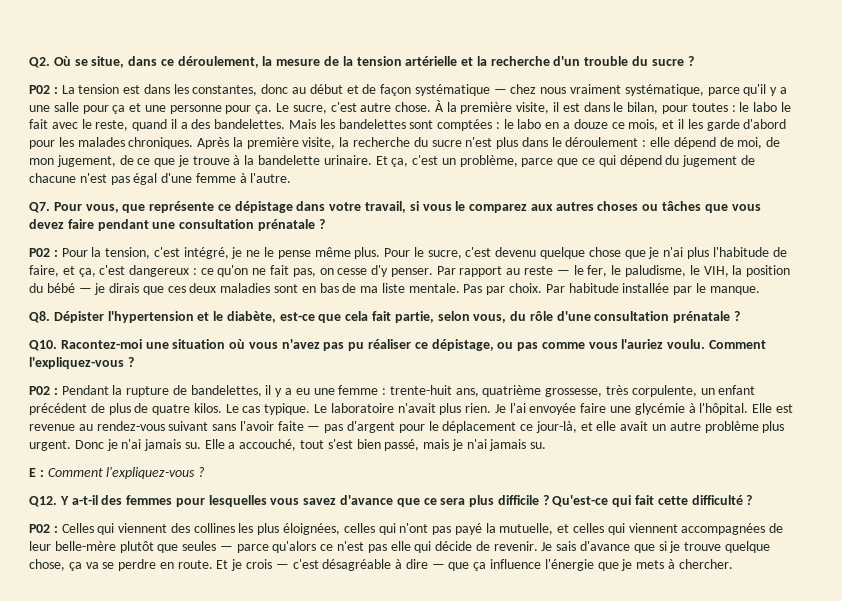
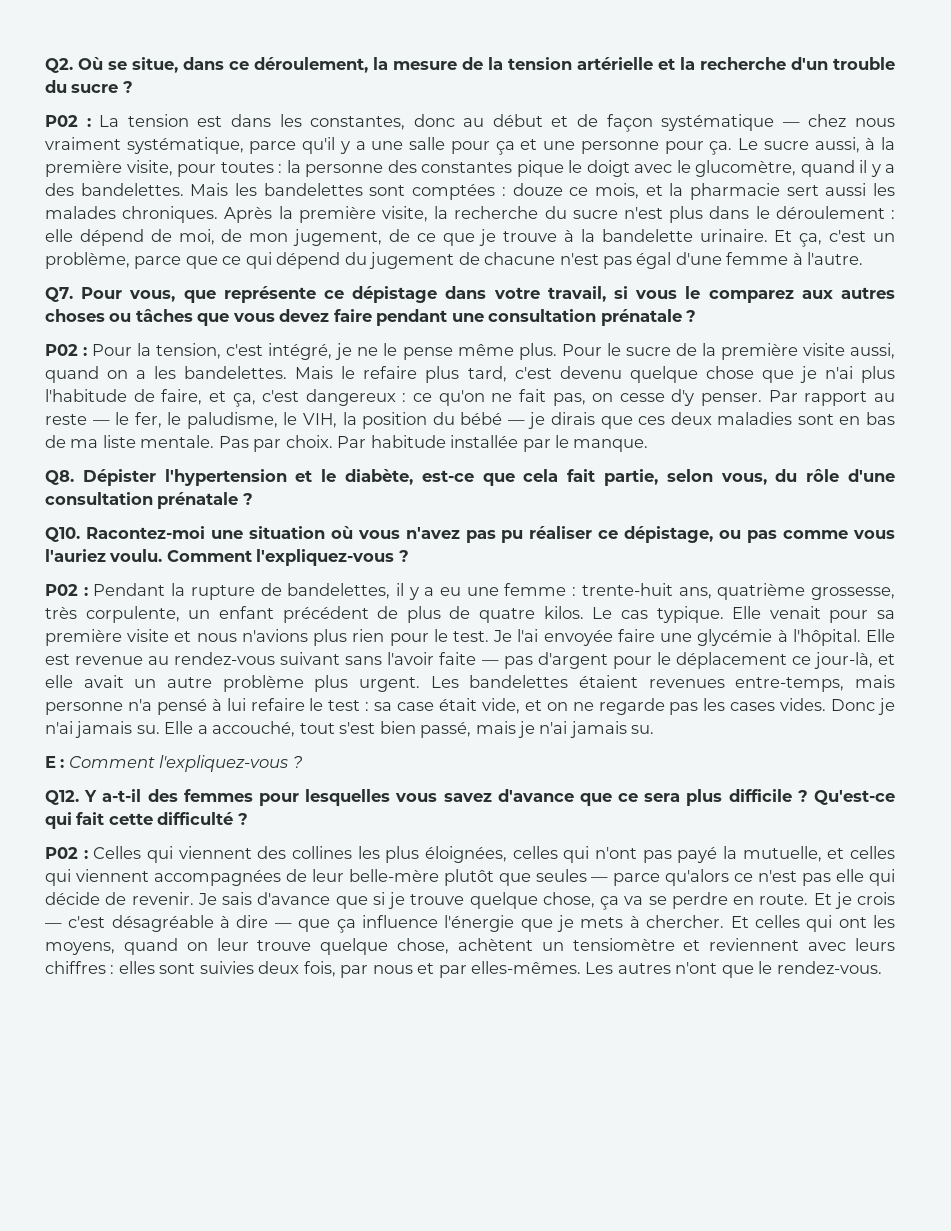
[292,100,791,114] [29,119,48,129] sucre, c'est autre chose. À la première visite, il est dans le bilan, pour toutes : le labo le fait -> [763,137,895,153] [45,160,630,177] sucre aussi, à la première visite, pour toutes : la personne des constantes pique le doigt
[95,120,129,131] reste, -> [695,160,796,177] glucomètre,
(177, 124) none -> [870,164,881,177] y
[503,119,787,131] [29,140,55,149] le labo en a douze ce mois, et il les garde d'abord pour -> [512,183,867,200] douze ce mois, et la pharmacie sert aussi
[427,250,462,259] sucre, -> [625,343,895,360] [45,366,507,383] sucre de la première visite aussi, quand on a les bandelettes. Mais le refaire plus tard,
[314,403,492,415] Le laboratoire n'avait plus rien. -> [732,606,895,623] [45,629,490,646] Elle venait pour sa première visite et nous n'avions plus rien pour le test.
(71, 445) none -> [430,675,895,692] [45,698,827,715] Les bandelettes étaient revenues entre-temps, mais personne n'a pensé à lui refaire le test : sa case était vide, et on ne regarde pas les cases vides.
(733, 564) none -> [730,915,895,932] [45,938,895,955] [45,961,882,978] Et celles qui ont les moyens, quand on leur trouve quelque chose, achètent un tensiomètre et reviennent avec leurs chiffres : elles sont suivies deux fois, par nous et par elles-mêmes. Les autres n'ont que le rendez-vous.

